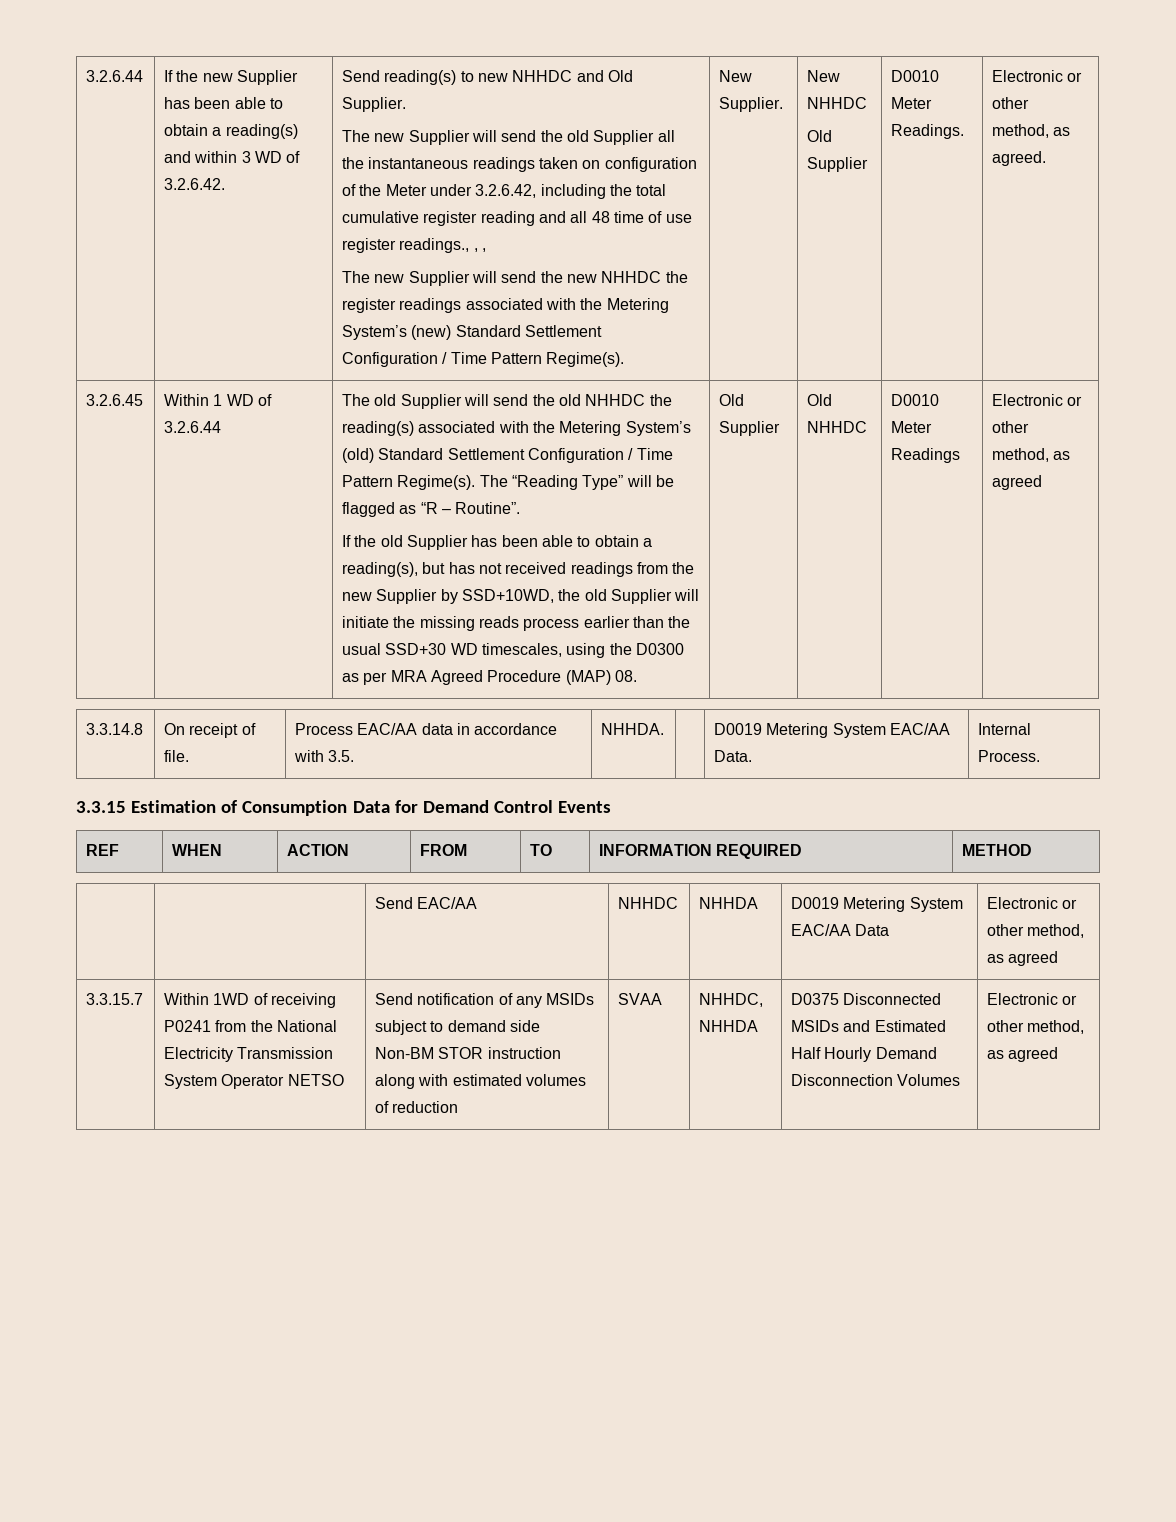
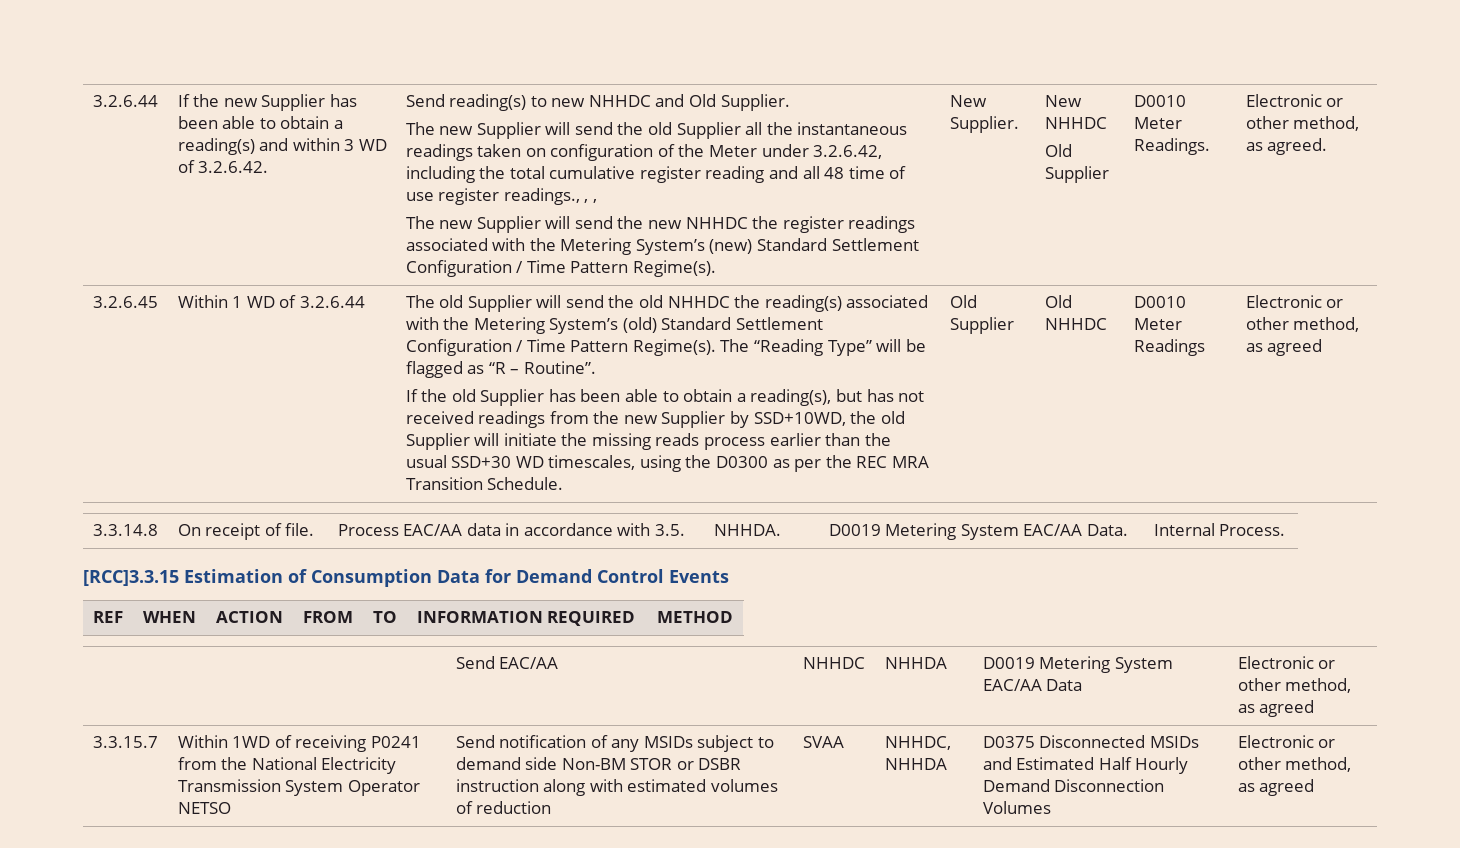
[390,670,637,685] MRA Agreed Procedure (MAP) 08. -> [825,455,930,468] [405,477,564,490] the REC MRA Transition Schedule.
[76,801,126,813] 3.3.15 -> [83,570,179,586] [RCC]3.3.15
(484, 1053) none -> [676,758,742,770] or DSBR

